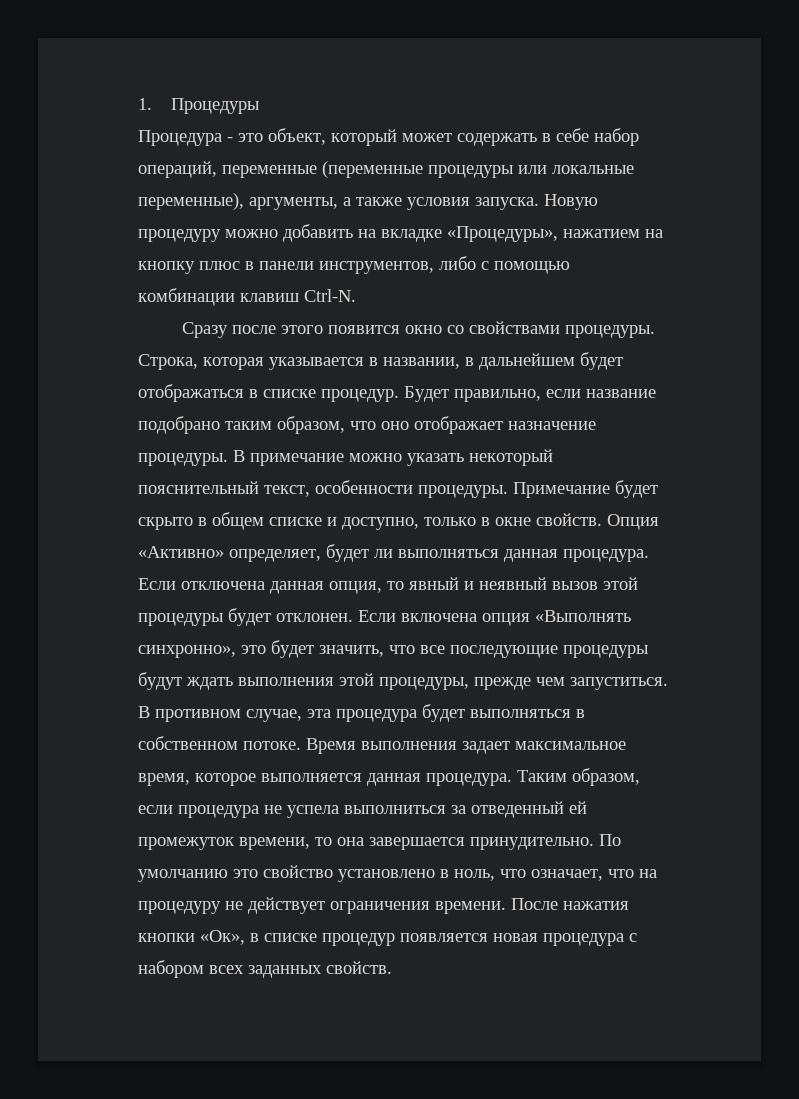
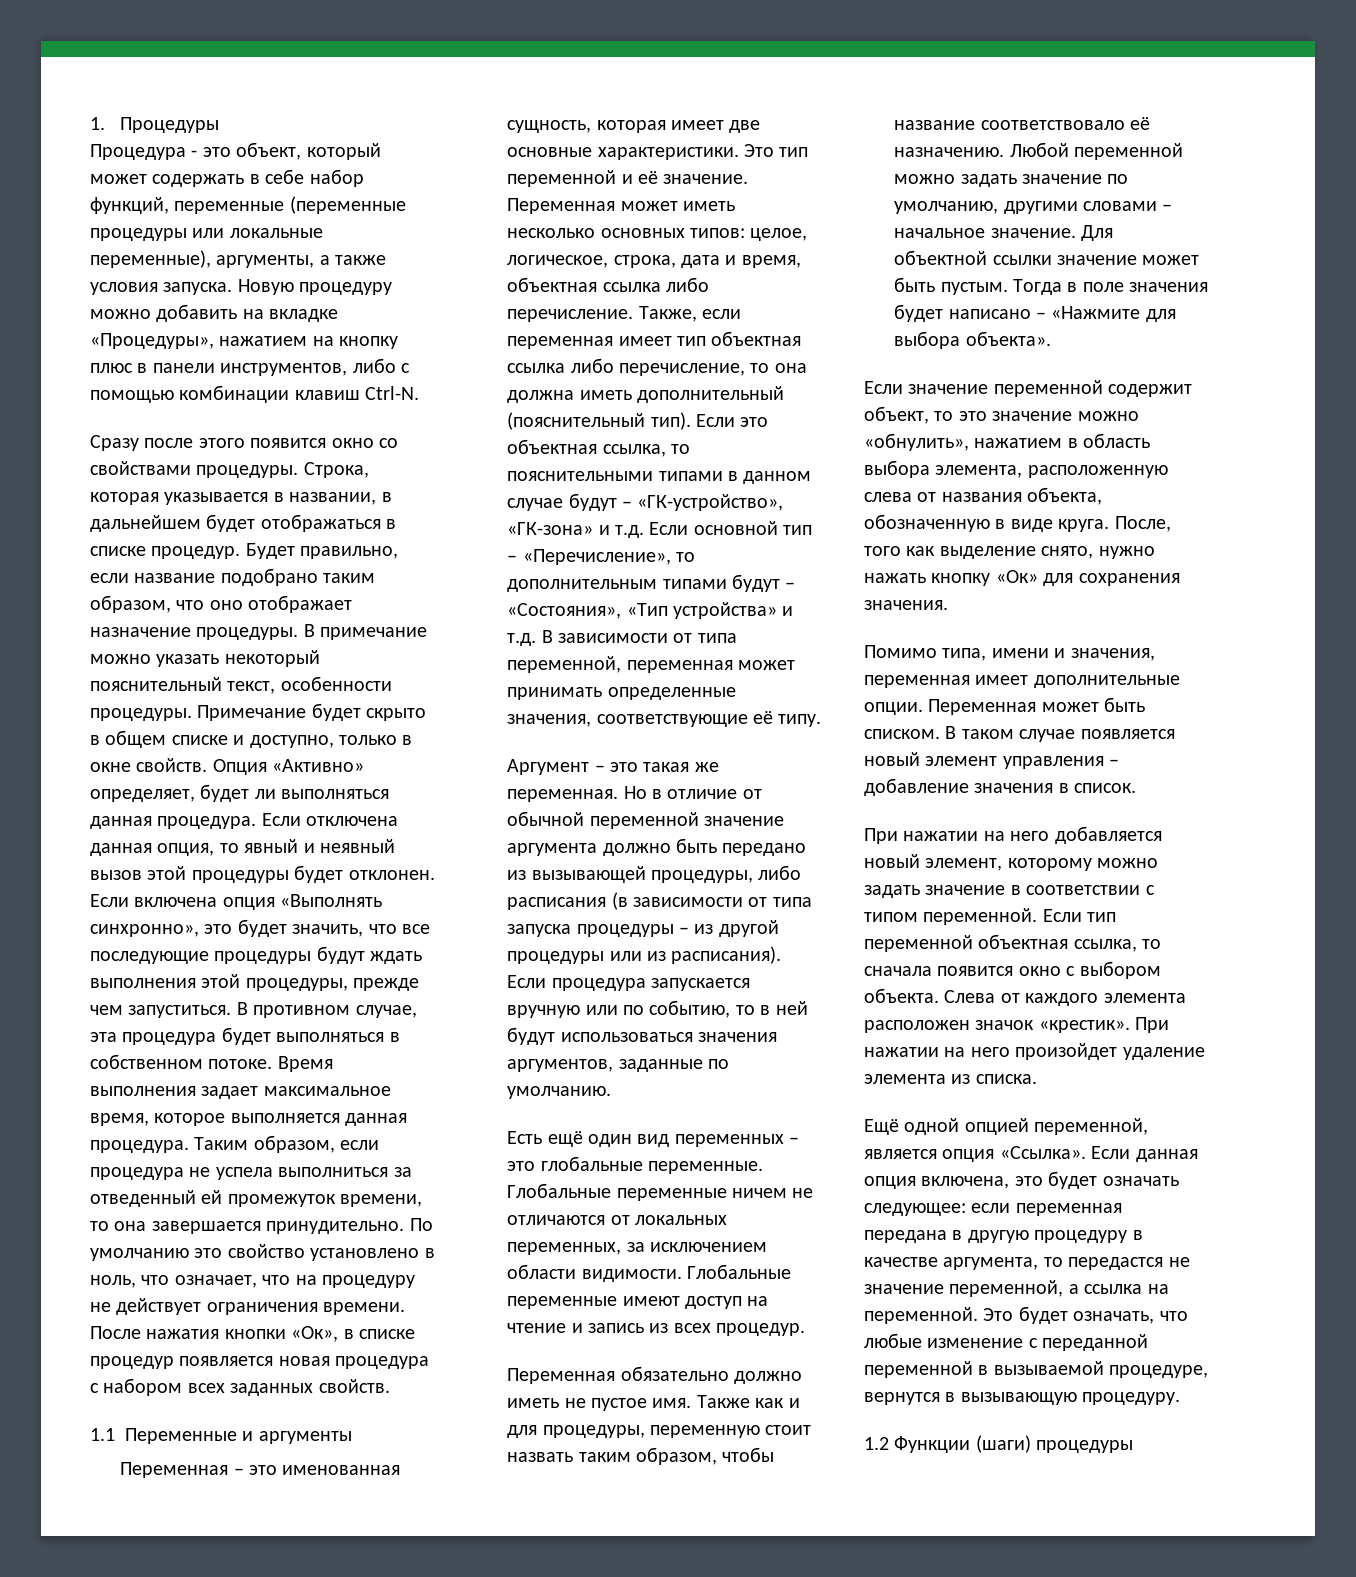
[138,161,217,178] операций, -> [90,197,169,214] функций,
(392, 967) none -> [90,1428,352,1444] [120,1462,401,1478] [507,120,761,133] [507,144,809,160] [507,170,749,187] [507,198,736,214] [507,228,808,241] [507,255,801,268] [507,277,710,292] [507,306,742,322] [507,331,802,349] [507,358,807,376] [507,386,785,403] [507,412,769,430] [507,439,691,457] [507,471,812,484] [507,493,784,511] [507,521,813,538] [507,549,696,565] [507,574,796,592] [507,602,794,619] [507,630,737,646] [507,656,796,673] [507,687,736,700] [507,711,822,727] [507,759,719,775] [507,786,762,802] [507,811,785,829] [507,838,807,856] [507,865,802,883] [507,892,812,910] [507,920,779,937] [507,946,782,964] [507,975,751,991] [507,1000,808,1018] [507,1027,778,1045] [507,1059,730,1072] [507,1086,612,1099] [507,1131,800,1147] [507,1156,764,1174] [507,1183,814,1201] [507,1215,728,1225] [507,1242,768,1255] [507,1264,792,1282] [507,1296,769,1309] [507,1323,806,1336] [507,1366,803,1384] [507,1395,800,1411] [507,1425,812,1438] [507,1447,775,1465] [894,117,1151,130] [894,142,1184,160] [894,174,1129,187] [894,201,1173,214] [894,225,1114,241] [894,250,1200,265] [894,277,1209,295] [894,304,1176,322] [894,331,1051,349] [864,380,1193,397] [864,406,1139,424] [864,433,1151,451] [864,460,1168,478] [864,487,1103,505] [864,514,1171,532] [864,546,1155,559] [864,570,1180,586] [864,600,948,610] [864,645,1155,661] [864,675,1180,688] [864,697,1146,715] [864,726,1175,742] [864,752,1120,769] [864,778,1137,796] [864,826,1162,844] [864,854,1159,871] [864,885,1155,898] [864,908,1117,925] [864,934,1162,952] [864,961,1161,979] [864,988,1186,1006] [864,1017,1170,1033] [864,1043,1205,1060] [864,1074,1037,1084] [864,1118,1149,1135] [864,1146,1198,1162] [864,1171,1179,1189] [864,1203,1122,1216] [864,1230,1143,1243] [864,1257,1190,1270] [864,1280,1169,1297] [864,1306,1188,1324] [864,1333,1149,1351] [864,1361,1209,1378] [864,1392,1181,1405] [864,1435,1134,1453] // 1.1 Переменные и аргументы // Переменная – это именованная сущность, которая имеет две основные характеристики. Это тип переменной и её значение. Переменная может иметь несколько основных типов: целое, логическое, строка, дата и время, объектная ссылка либо перечисление. Также, если переменная имеет тип объектная ссылка либо перечисление, то она должна иметь дополнительный (пояснительный тип). Если это объектная ссылка, то пояснительными типами в данном случае будут – «ГК-устройство», «ГК-зона» и т.д. Если основной тип – «Перечисление», то дополнительным типами будут – «Состояния», «Тип устройства» и т.д. В зависимости от типа переменной, переменная может принимать определенные значения, соответствующие её типу. // Аргумент – это такая же переменная. Но в отличие от обычной переменной значение аргумента должно быть передано из вызывающей процедуры, либо расписания (в зависимости от типа запуска процедуры – из другой процедуры или из расписания). Если процедура запускается вручную или по событию, то в ней будут использоваться значения аргументов, заданные по умолчанию. // Есть ещё один вид переменных – это глобальные переменные. Глобальные переменные ничем не отличаются от локальных переменных, за исключением области видимости. Глобальные переменные имеют доступ на чтение и запись из всех процедур. // Переменная обязательно должно иметь не пустое имя. Также как и для процедуры, переменную стоит назвать таким образом, чтобы название соответствовало её назначению. Любой переменной можно задать значение по умолчанию, другими словами – начальное значение. Для объектной ссылки значение может быть пустым. Тогда в поле значения будет написано – «Нажмите для выбора объекта». // Если значение переменной содержит объект, то это значение можно «обнулить», нажатием в область выбора элемента, расположенную слева от названия объекта, обозначенную в виде круга. После, того как выделение снято, нужно нажать кнопку «Ок» для сохранения значения. // Помимо типа, имени и значения, переменная имеет дополнительные опции. Переменная может быть списком. В таком случае появляется новый элемент управления – добавление значения в список. // При нажатии на него добавляется новый элемент, которому можно задать значение в соответствии с типом переменной. Если тип переменной объектная ссылка, то сначала появится окно с выбором объекта. Слева от каждого элемента расположен значок «крестик». При нажатии на него произойдет удаление элемента из списка. // Ещё одной опцией переменной, является опция «Ссылка». Если данная опция включена, это будет означать следующее: если переменная передана в другую процедуру в качестве аргумента, то передастся не значение переменной, а ссылка на переменной. Это будет означать, что любые изменение с переданной переменной в вызываемой процедуре, вернутся в вызывающую процедуру. // 1.2 Функции (шаги) процедуры

